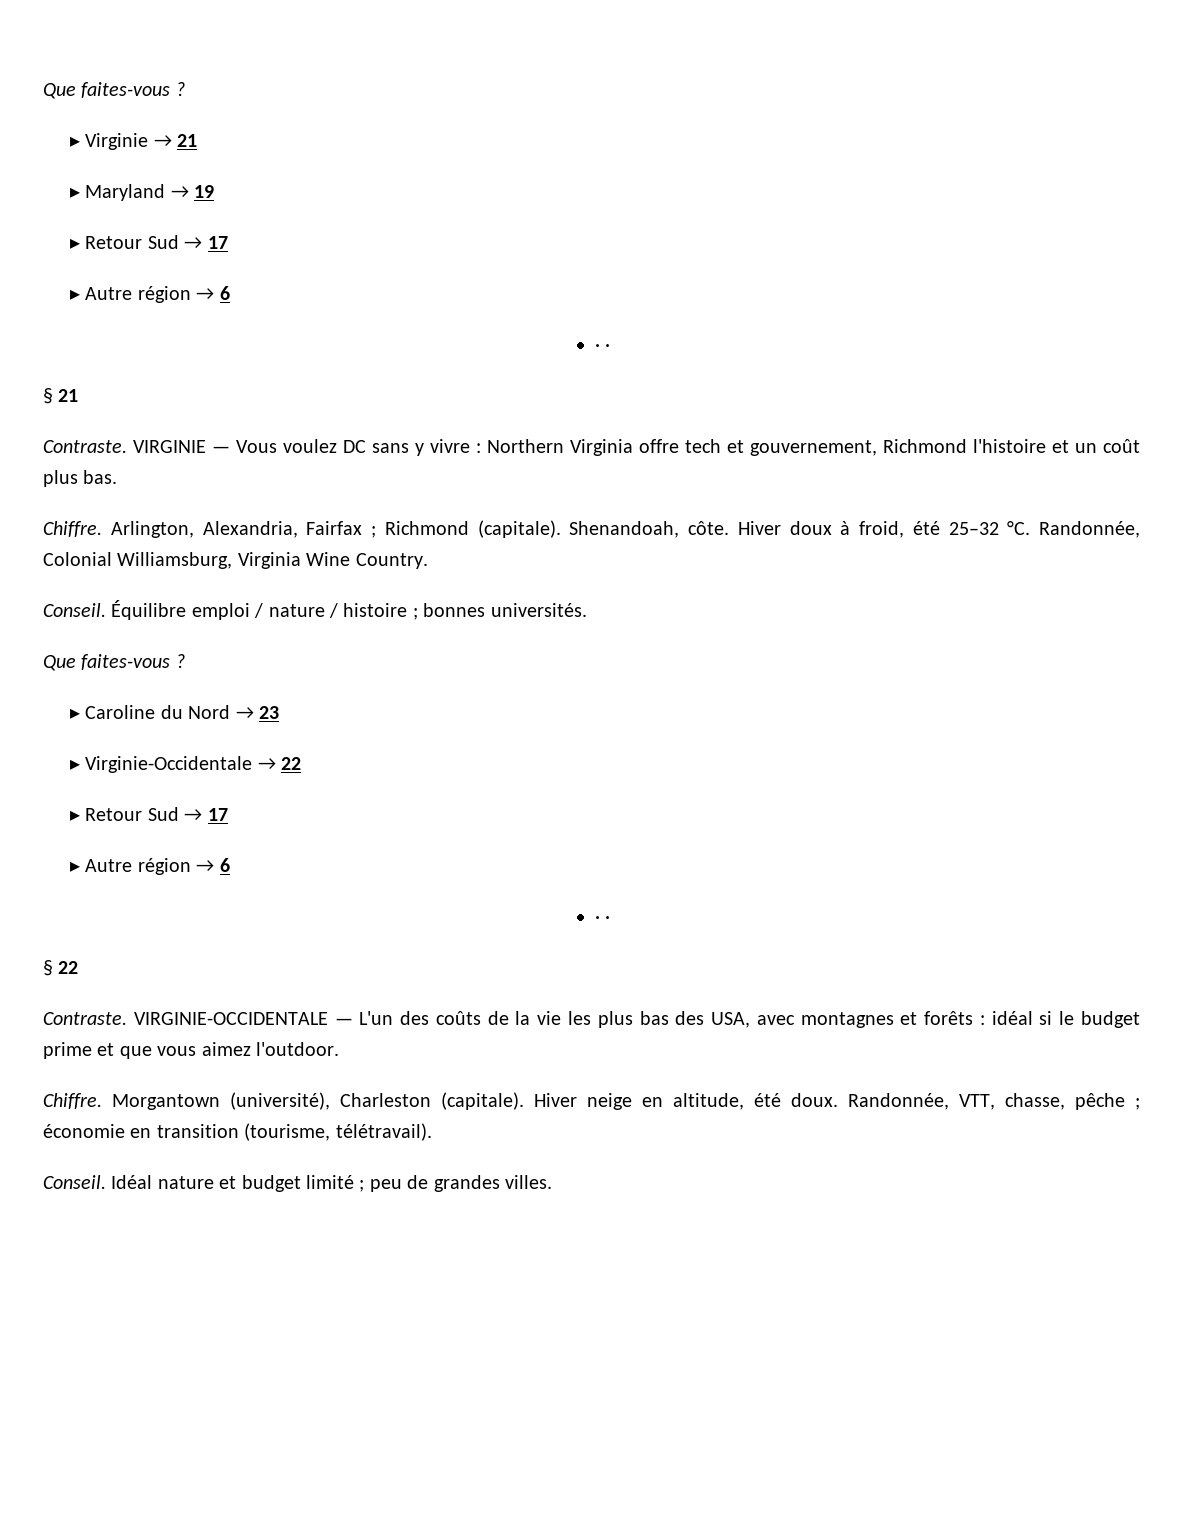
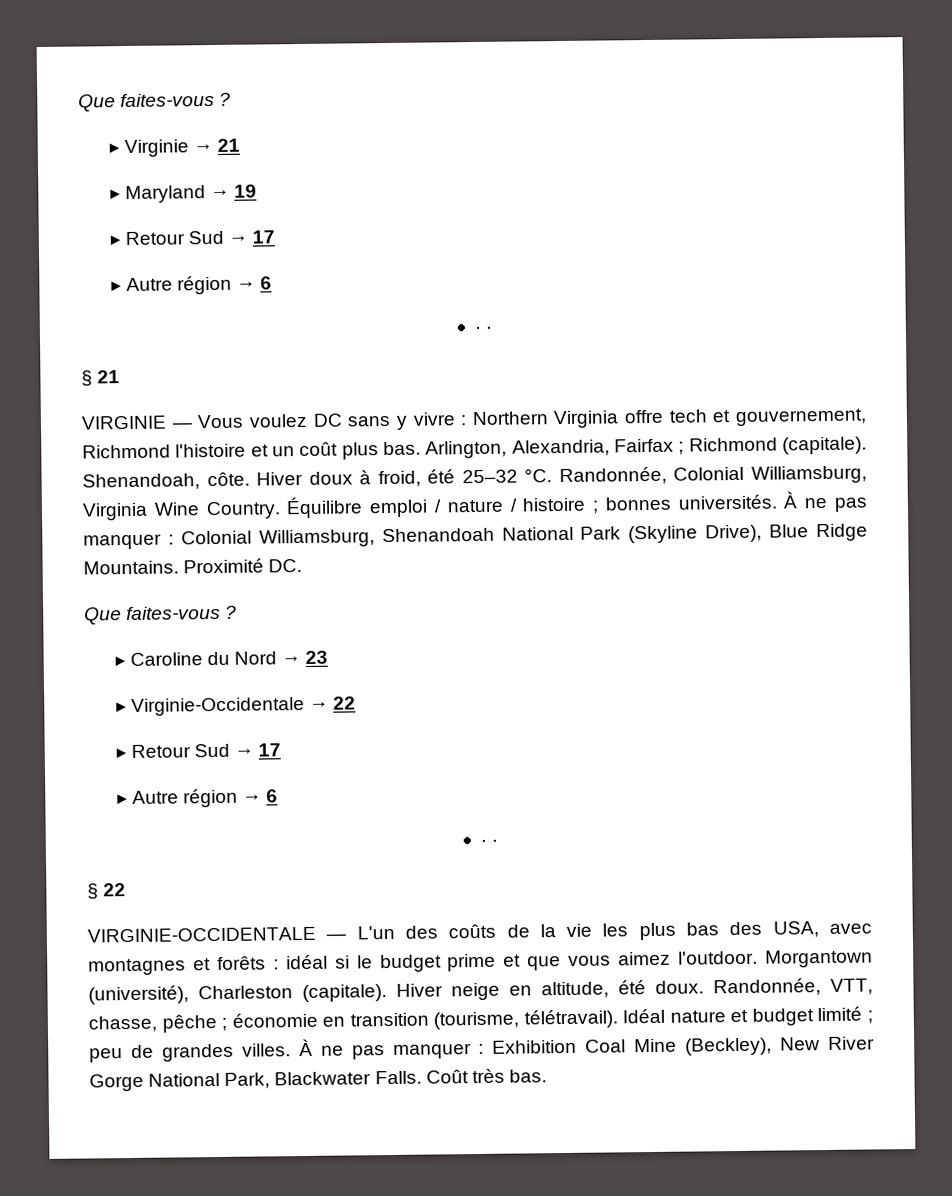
[43,440,127,453] Contraste. -> (121, 377) none
[43,521,102,537] // Chiffre. -> (421, 448) none
[43,603,106,617] // Conseil. -> (281, 510) none
(587, 610) none -> [783,491,869,512] [83,523,868,550] [83,558,303,575] À ne pas manquer : Colonial Williamsburg, Shenandoah National Park (Skyline Drive), Blue Ridge Mountains. Proximité DC.
[43,1012,127,1025] Contraste. -> (127, 890) none
[43,1093,102,1109] // Chiffre. -> (759, 957) none
[43,1175,106,1189] // Conseil. -> (618, 1019) none
(552, 1182) none -> [298,1036,875,1060] [89,1068,547,1092] À ne pas manquer : Exhibition Coal Mine (Beckley), New River Gorge National Park, Blackwater Falls. Coût très bas.

